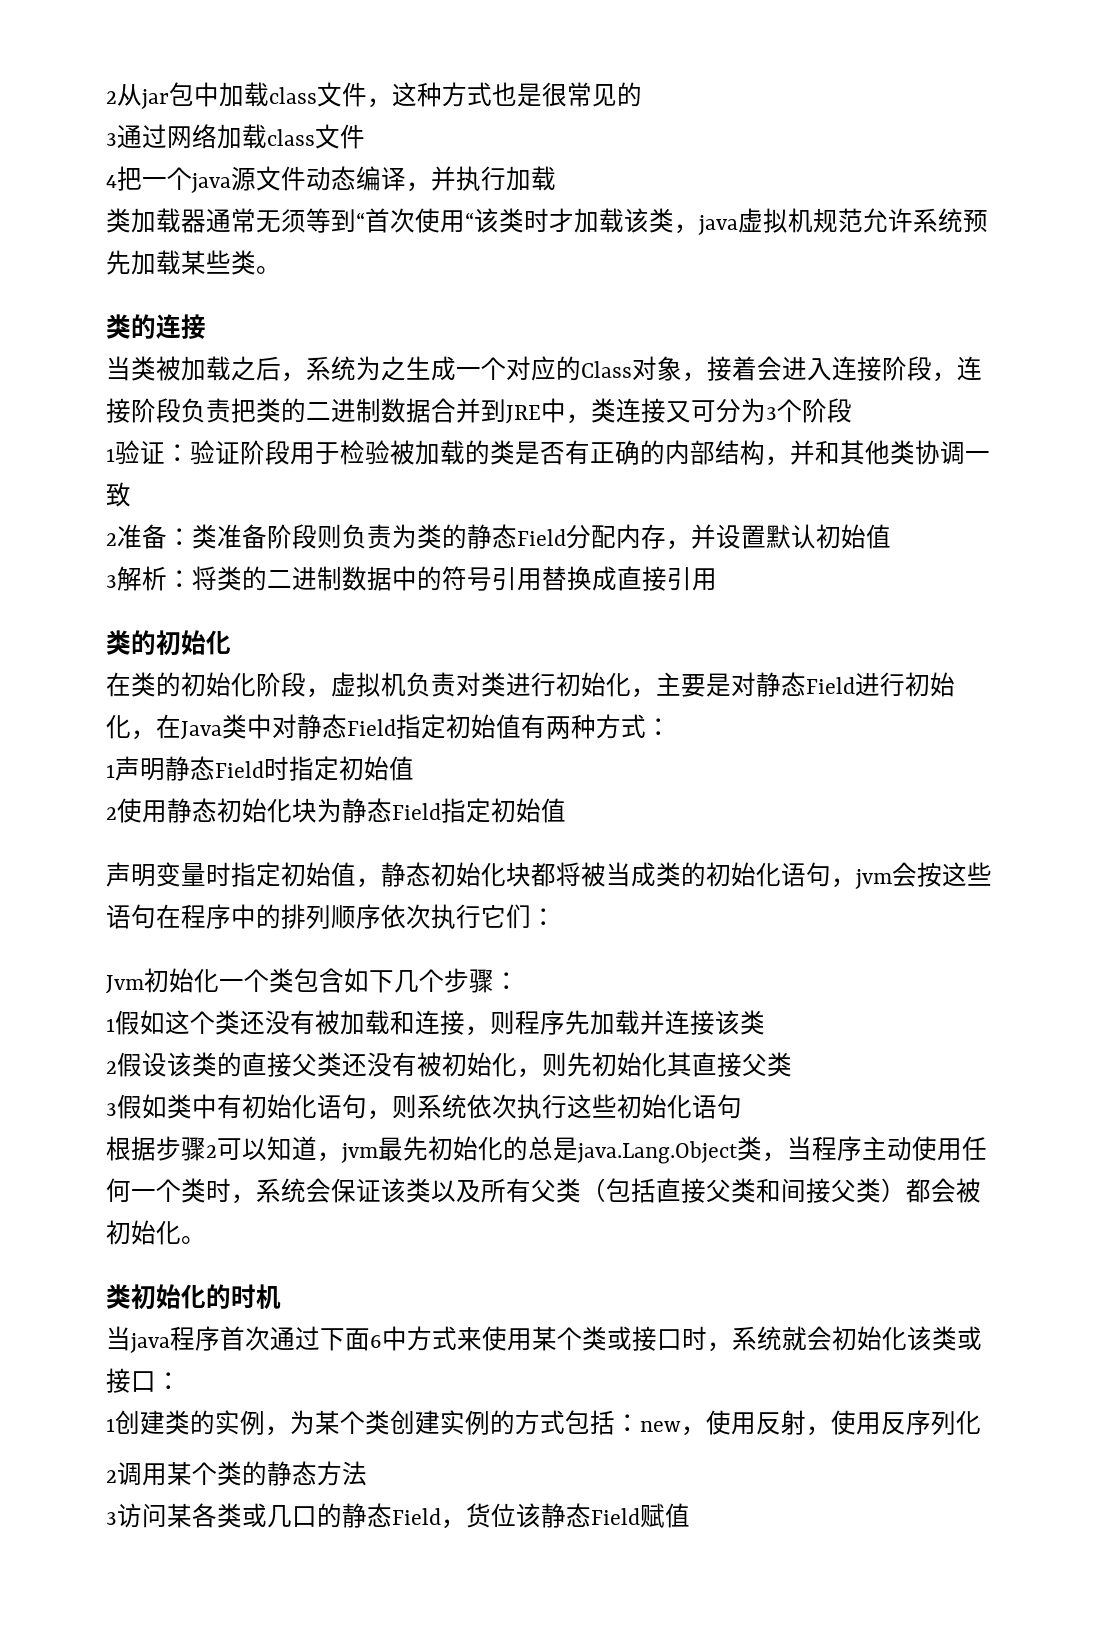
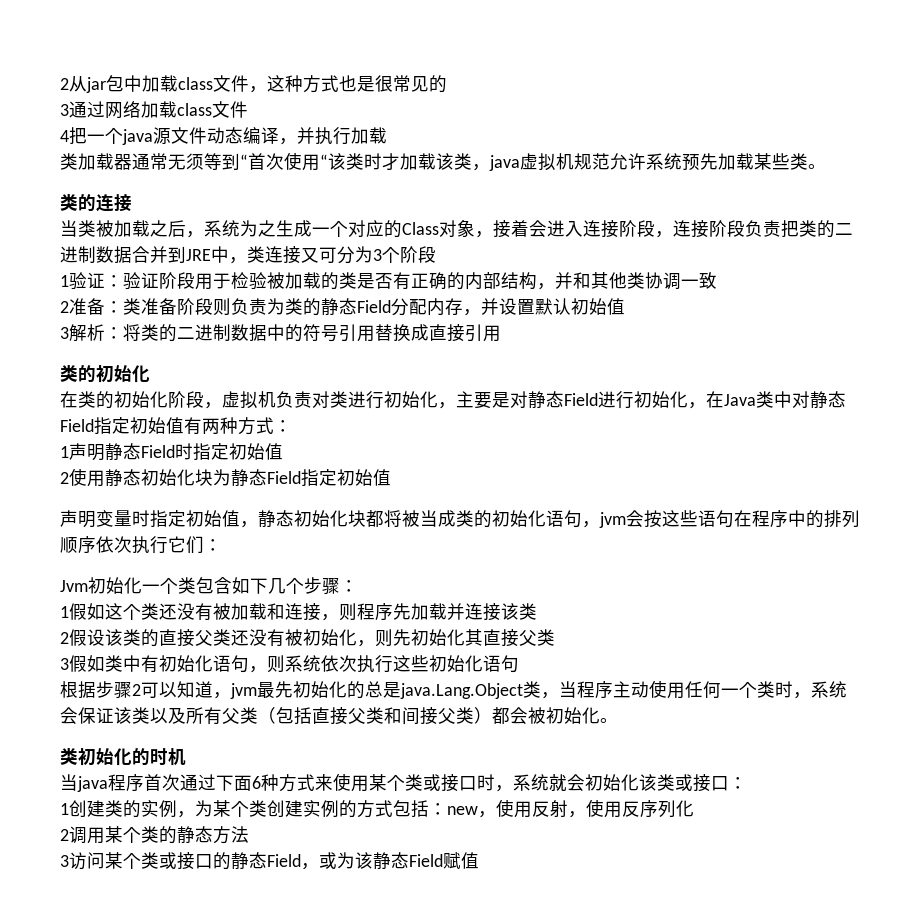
[382,1326,407,1351] 中 -> [261,774,279,791] 种
[192,1503,292,1528] 各类或几 -> [123,852,195,870] 个类或接
[466,1503,516,1528] 货位 -> [319,852,355,869] 或为

